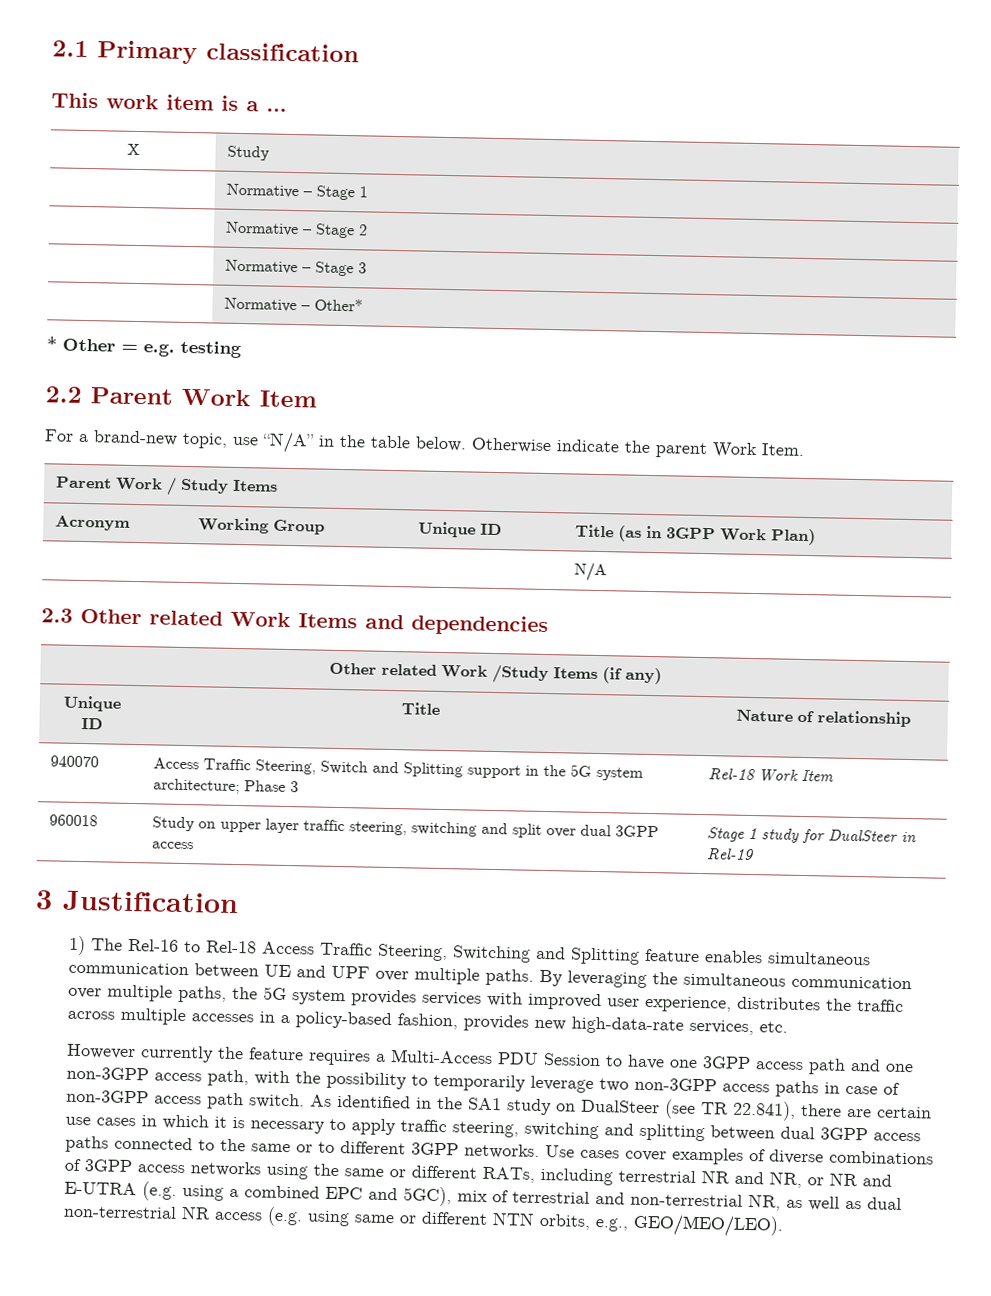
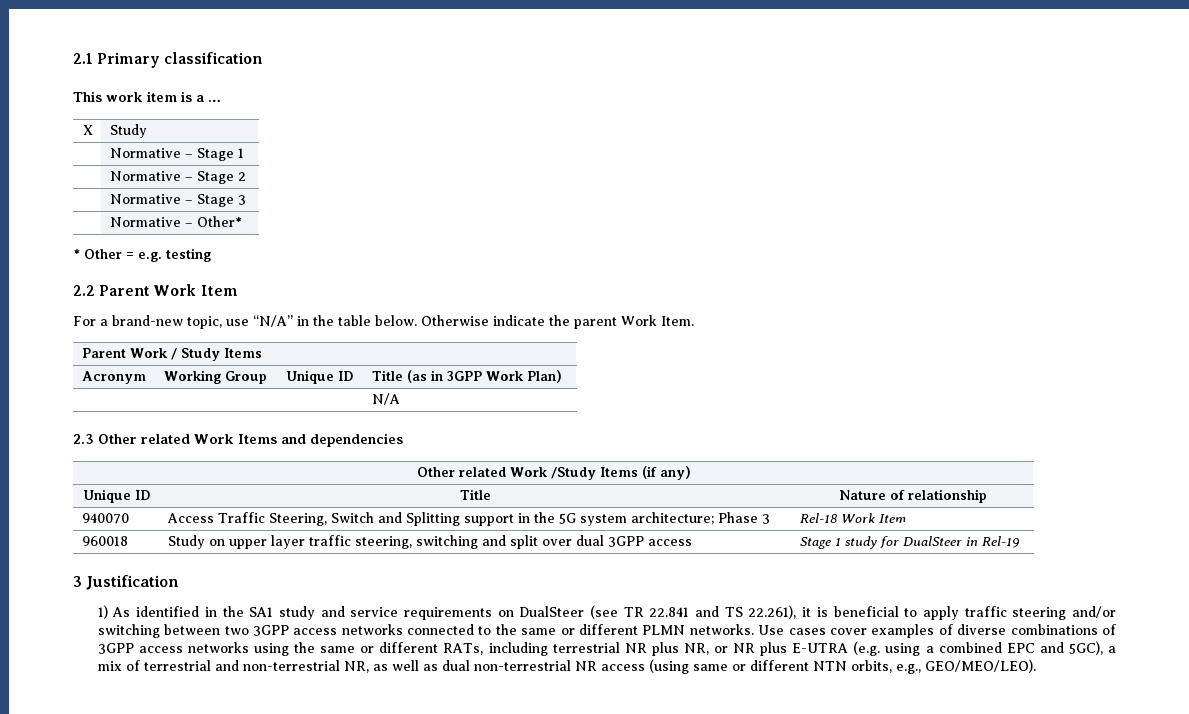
[90,938,871,966] [67,961,912,990] [67,984,904,1013] [66,1007,788,1036] [65,1043,914,1075] [65,1066,900,1098] [65,1089,305,1110] The Rel-16 to Rel-18 Access Traffic Steering, Switching and Splitting feature enables simultaneous communication between UE and UPF over multiple paths. By leveraging the simultaneous communication over multiple paths, the 5G system provides services with improved user experience, distributes the traffic across multiple accesses in a policy-based fashion, provides new high-data-rate services, etc. // However currently the feature requires a Multi-Access PDU Session to have one 3GPP access path and one non-3GPP access path, with the possibility to temporarily leverage two non-3GPP access paths in case of non-3GPP access path switch. -> (108, 612) none
(552, 1107) none -> [320,606,492,620] and service requirements
[731,1100,932,1121] [64,1114,209,1130] 22.841), there are certain use cases in which -> [649,605,797,619] 22.841 and TS 22.261),
[249,1120,325,1134] necessary -> [833,606,899,617] beneficial
[451,1121,921,1142] [64,1135,109,1153] steering, switching and splitting between dual 3GPP access paths -> [1012,606,1116,620] [97,624,403,638] steering and/or switching between two 3GPP access networks
[317,1141,459,1156] to different 3GPP -> [579,624,686,635] different PLMN
[733,1171,764,1185] and -> [651,642,679,656] plus
[861,1174,892,1187] and -> [760,642,788,656] plus
(452, 1196) none -> [1108,646,1117,653] a
[266,1206,350,1227] (e.g. using -> [648,659,689,674] (using

